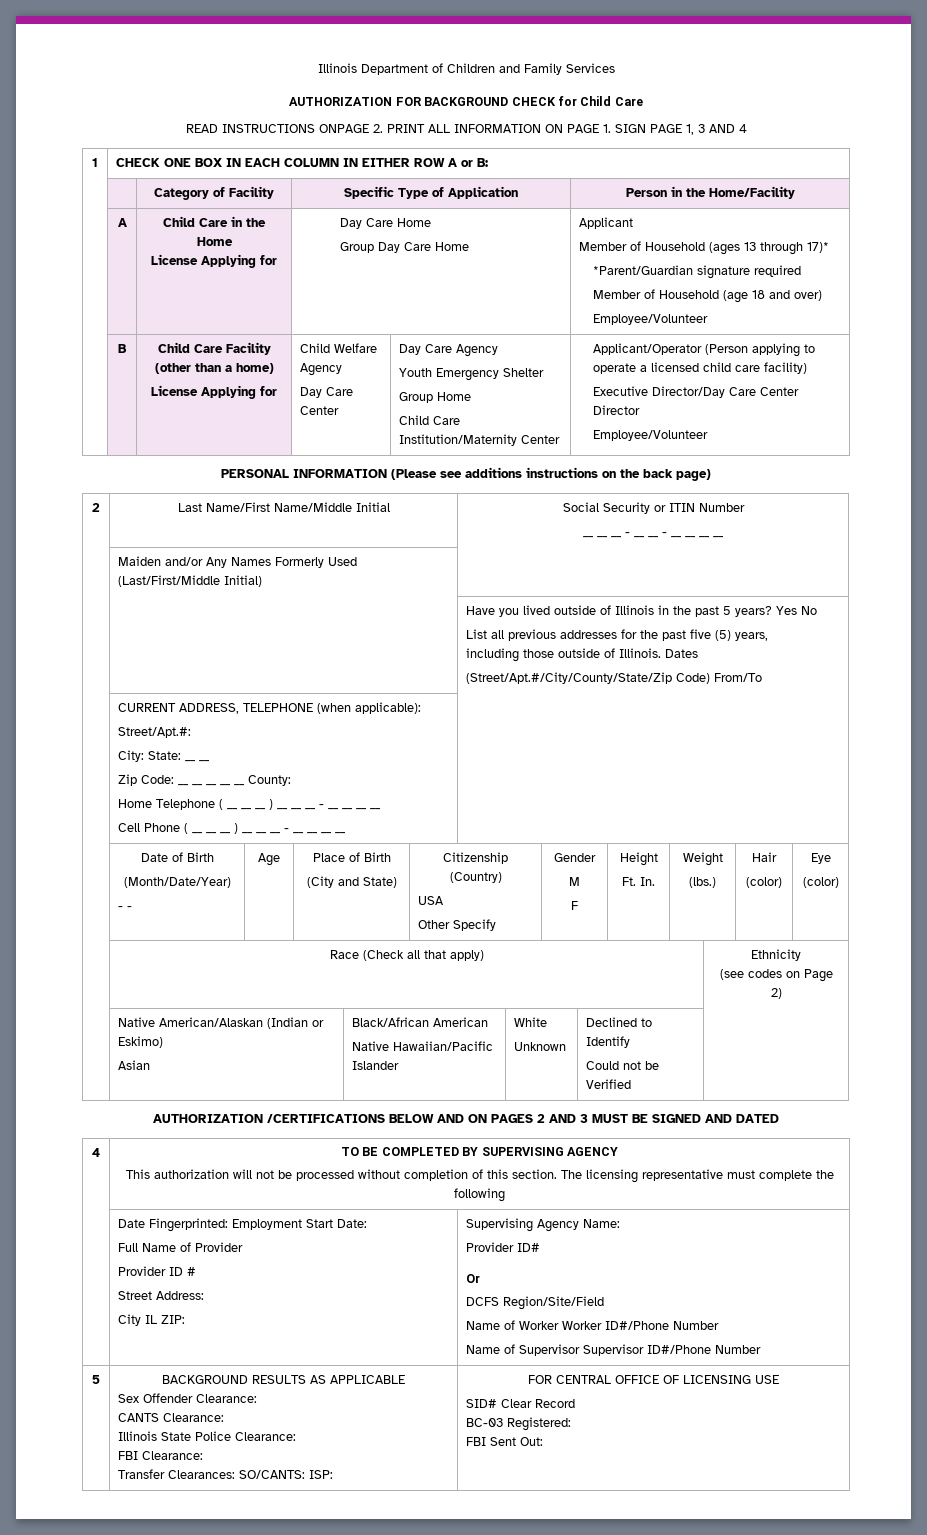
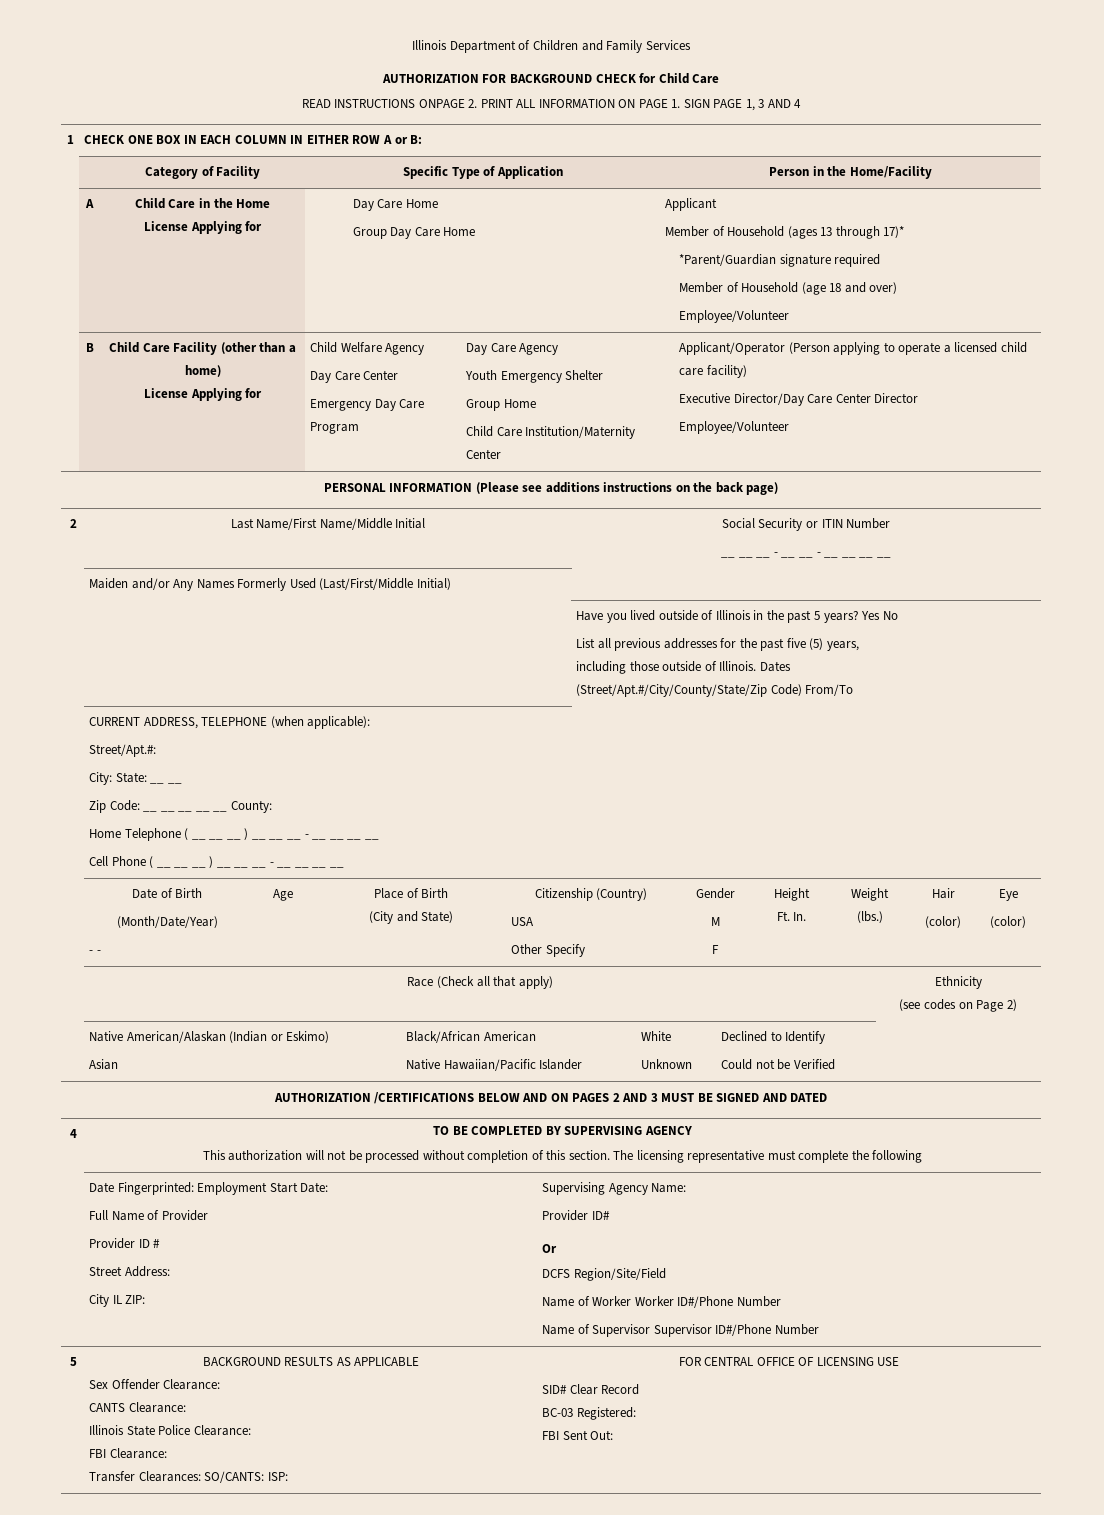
(340, 410) none -> [310,399,425,411] [310,422,360,434] // Emergency Day Care Program

